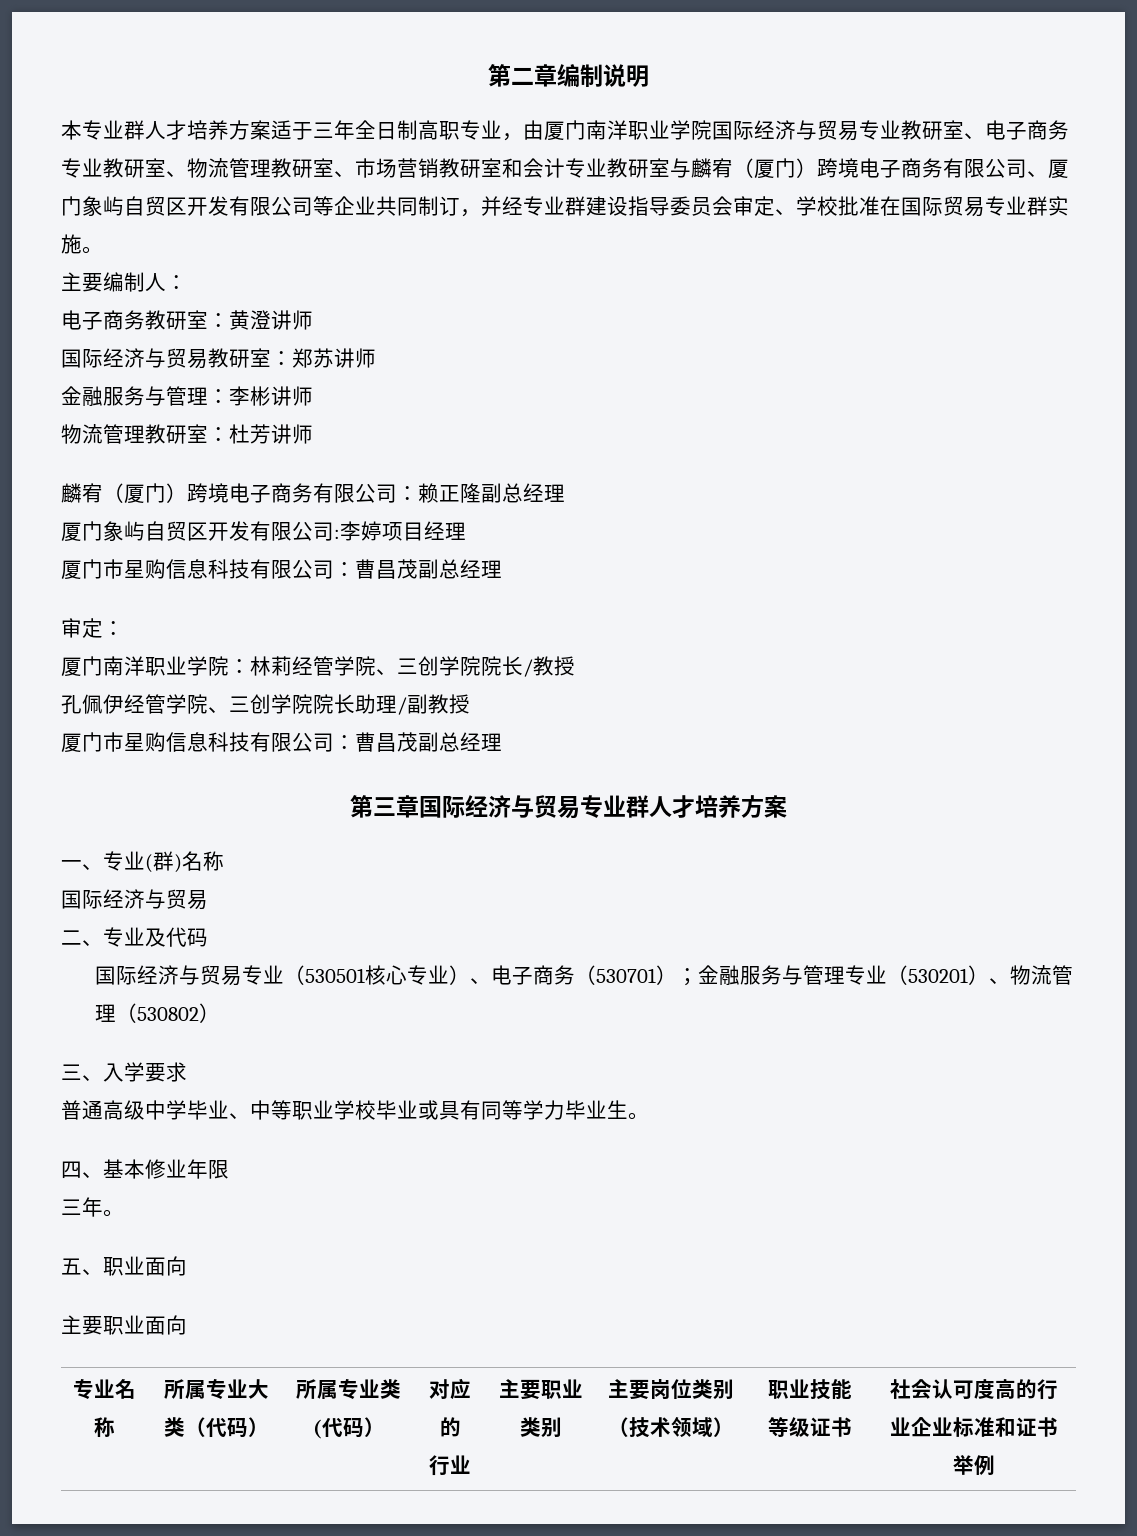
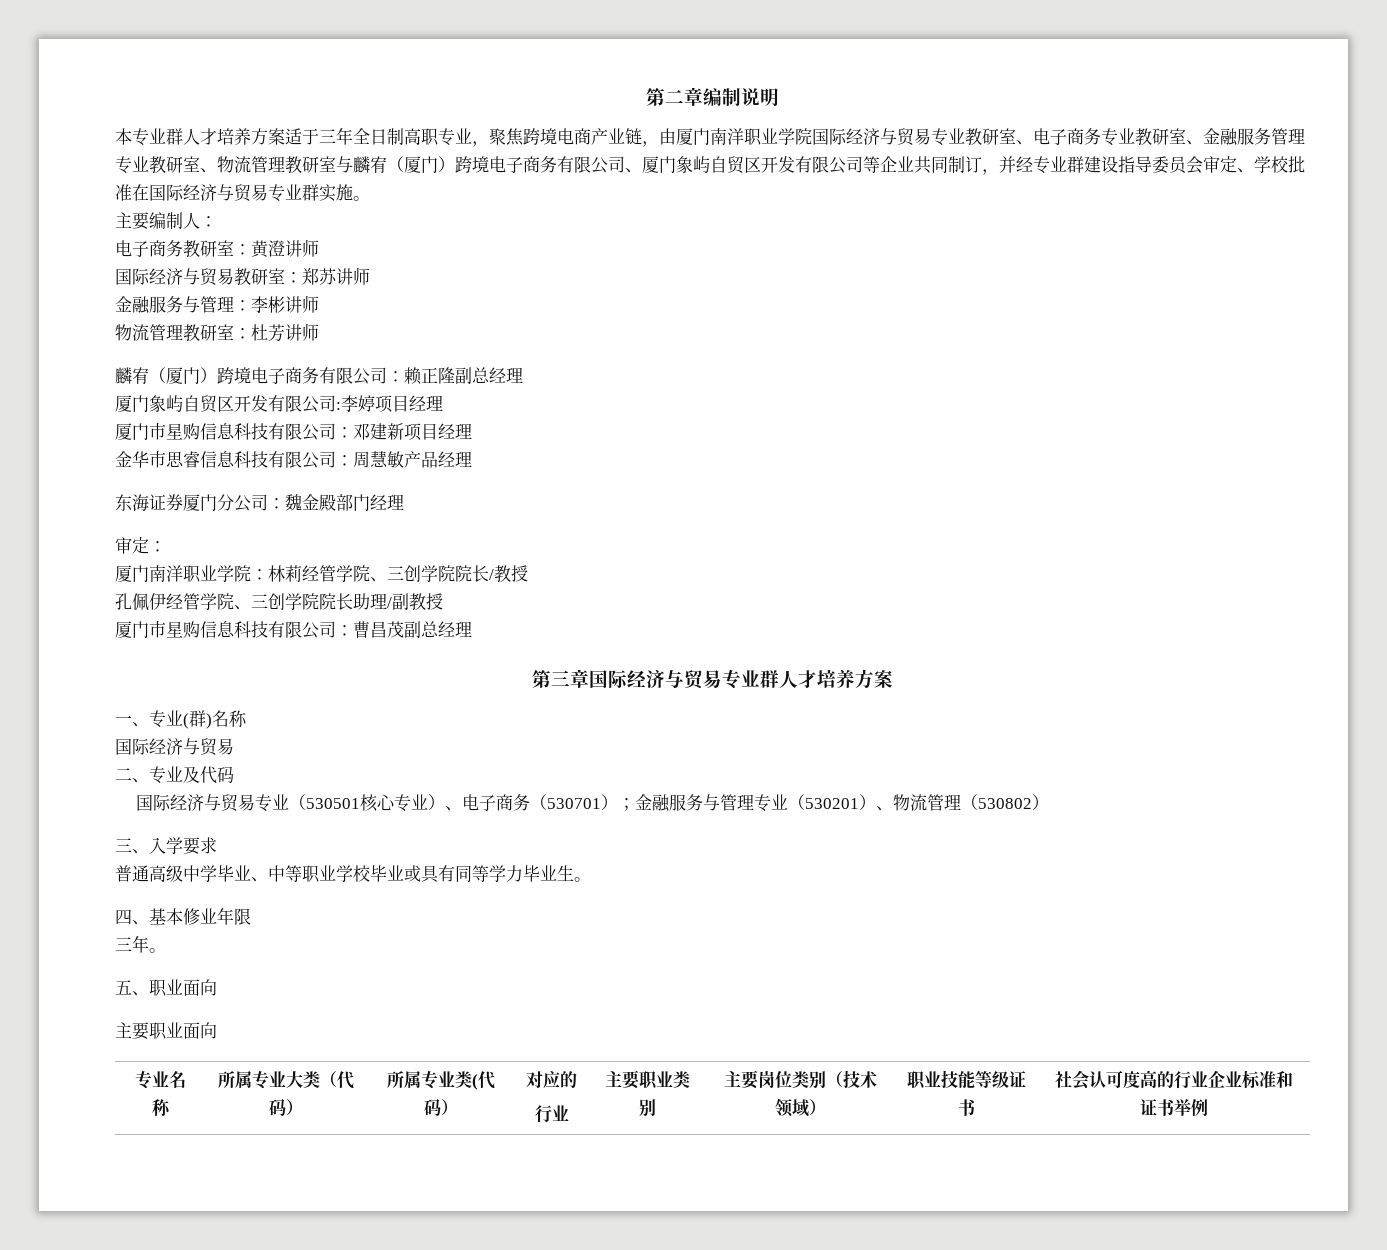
(523, 137) none -> [489,128,659,147] 聚焦跨境电商产业链，
[187,158,607,178] 物流管理教研室、市场营销教研室和会计专业 -> [1203,128,1305,146] [115,156,285,174] 金融服务管理专业教研室、物流管理
(943, 206) none -> [183,184,234,201] 经济与
[355,559,460,579] 曹昌茂副总 -> [353,423,472,441] [115,451,472,469] [115,494,370,512] 邓建新项目经理 // 金华市思睿信息科技有限公司：周慧敏产品经理 // 东海证券厦门分公司：魏金殿部门

